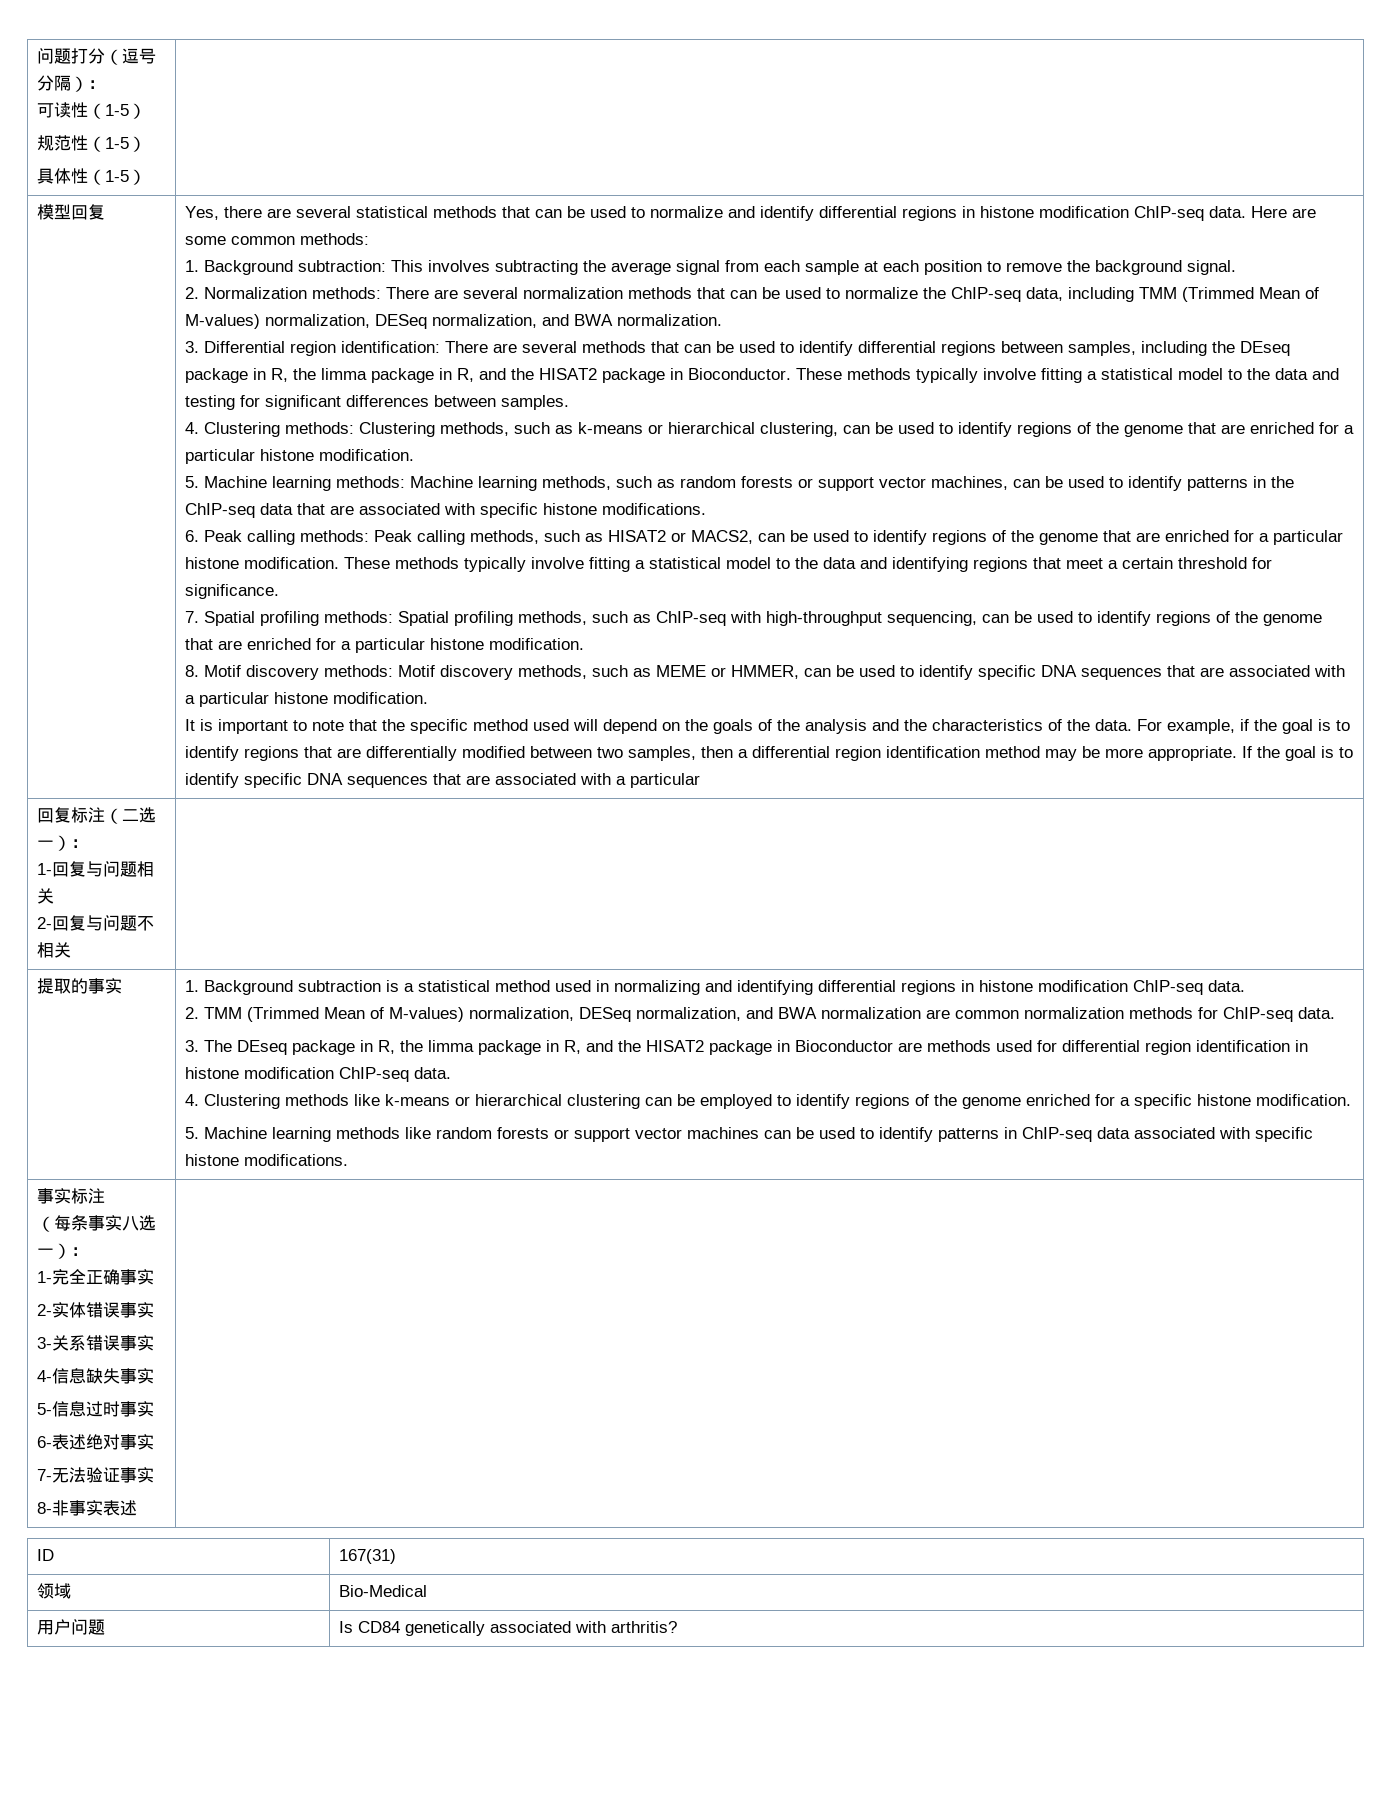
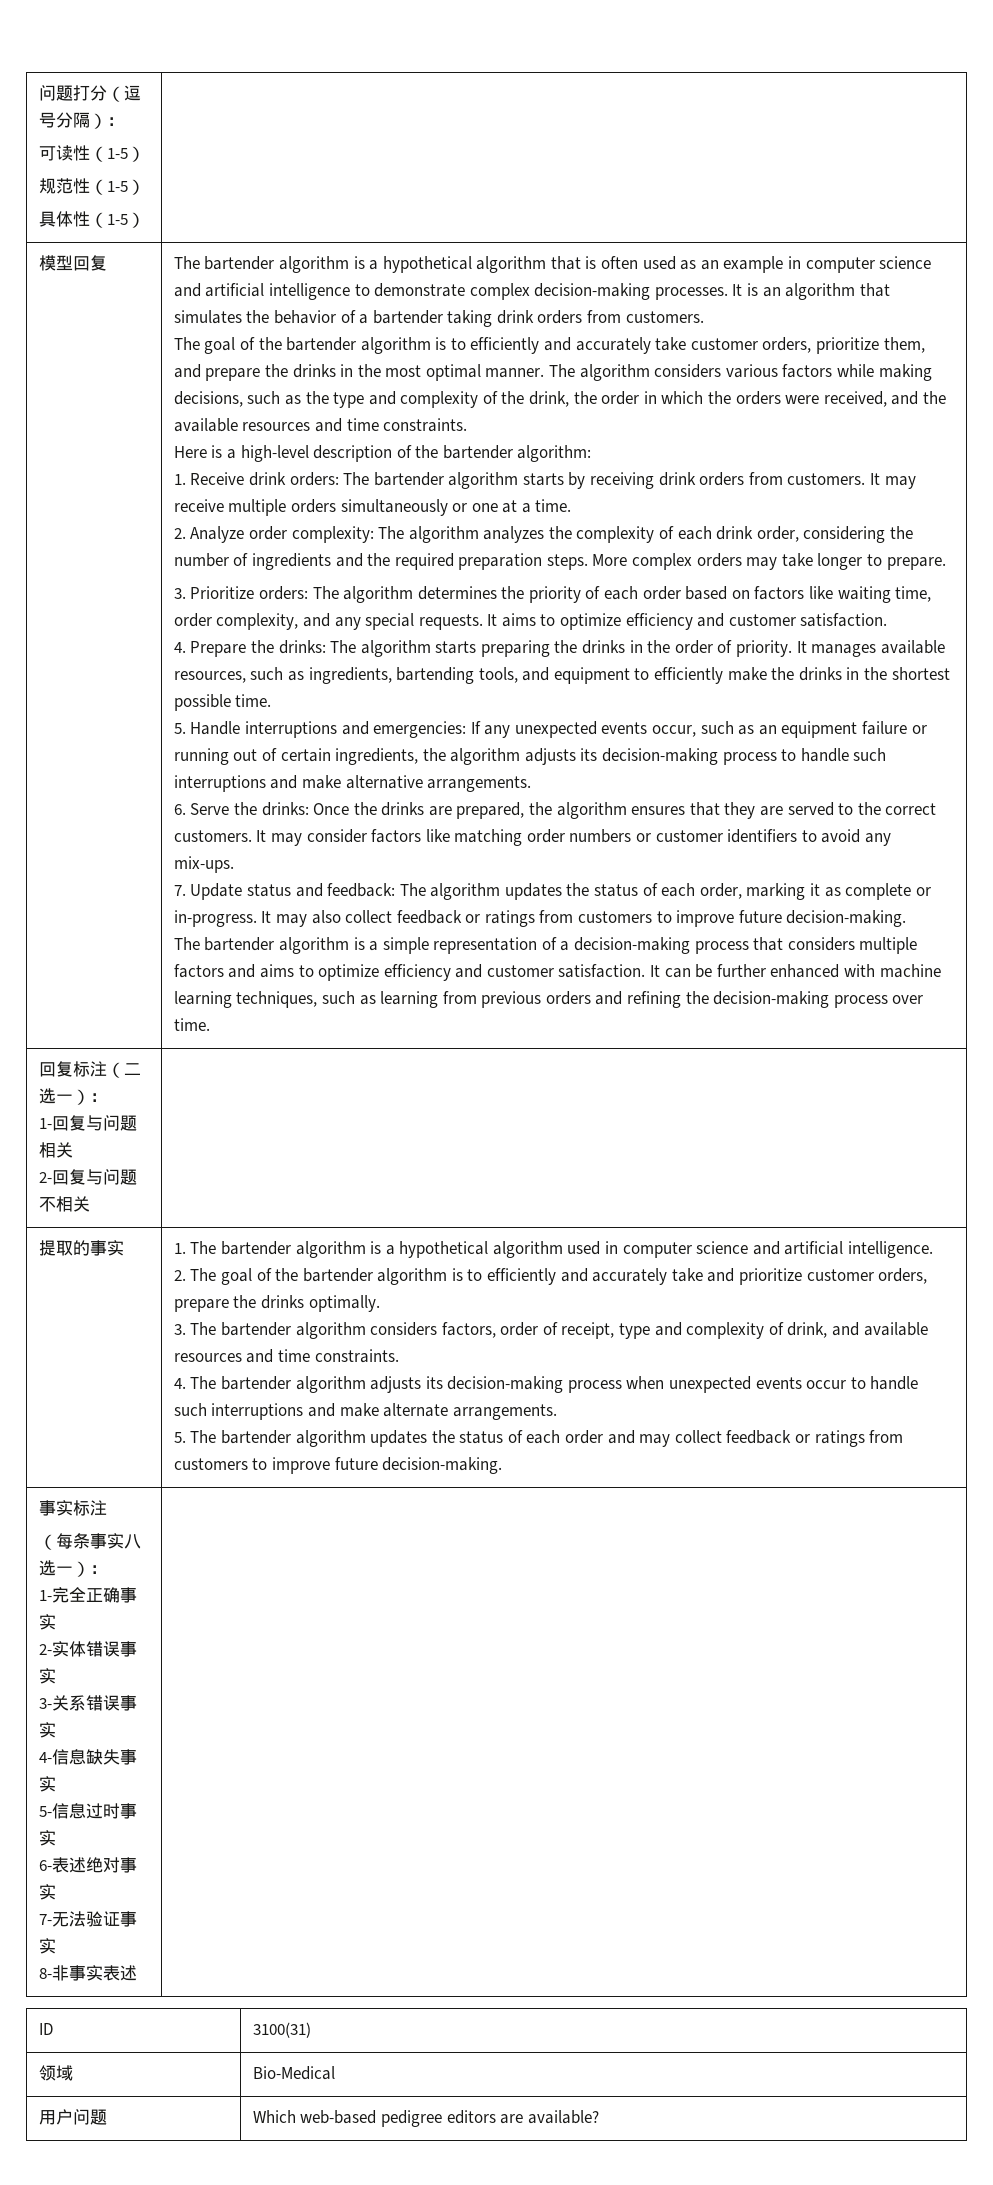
[184,206,1316,221] [184,233,369,245] [184,260,1236,275] [184,287,1319,302] [184,314,722,329] [184,341,1290,356] [184,368,1339,383] [184,395,569,410] [184,422,1354,437] [184,449,414,464] [184,476,1294,491] [184,503,706,518] [184,530,1343,545] [184,557,1272,572] [184,584,279,599] [184,611,1322,626] [184,638,584,653] [184,665,1345,680] [184,692,428,707] [184,719,1350,734] [184,746,1353,761] [184,773,700,788] Yes, there are several statistical methods that can be used to normalize and identify differential regions in histone modification ChIP-seq data. Here are some common methods: // 1. Background subtraction: This involves subtracting the average signal from each sample at each position to remove the background signal. // 2. Normalization methods: There are several normalization methods that can be used to normalize the ChIP-seq data, including TMM (Trimmed Mean of M-values) normalization, DESeq normalization, and BWA normalization. // 3. Differential region identification: There are several methods that can be used to identify differential regions between samples, including the DEseq package in R, the limma package in R, and the HISAT2 package in Bioconductor. These methods typically involve fitting a statistical model to the data and testing for significant differences between samples. // 4. Clustering methods: Clustering methods, such as k-means or hierarchical clustering, can be used to identify regions of the genome that are enriched for a particular histone modification. // 5. Machine learning methods: Machine learning methods, such as random forests or support vector machines, can be used to identify patterns in the ChIP-seq data that are associated with specific histone modifications. // 6. Peak calling methods: Peak calling methods, such as HISAT2 or MACS2, can be used to identify regions of the genome that are enriched for a particular histone modification. These methods typically involve fitting a statistical model to the data and identifying regions that meet a certain threshold for significance. // 7. Spatial profiling methods: Spatial profiling methods, such as ChIP-seq with high-throughput sequencing, can be used to identify regions of the genome that are enriched for a particular histone modification. // 8. Motif discovery methods: Motif discovery methods, such as MEME or HMMER, can be used to identify specific DNA sequences that are associated with a particular histone modification. // It is important to note that the specific method used will depend on the goals of the analysis and the characteristics of the data. For example, if the goal is to identify regions that are differentially modified between two samples, then a differential region identification method may be more appropriate. If the goal is to identify specific DNA sequences that are associated with a particular -> [173,256,932,273] [173,283,890,300] [173,310,704,327] [173,337,925,354] [173,364,932,381] [173,391,946,408] [173,418,468,432] [173,445,592,462] [173,472,916,489] [173,499,572,516] [173,526,914,543] [173,553,946,570] [173,586,932,603] [173,613,888,630] [173,640,945,657] [173,667,950,684] [173,694,272,711] [173,721,927,738] [173,748,887,765] [173,775,532,792] [173,802,937,819] [173,829,892,846] [173,856,234,873] [173,883,931,900] [173,910,907,927] [173,937,918,954] [173,964,941,981] [173,991,924,1008] [173,1018,210,1031] The bartender algorithm is a hypothetical algorithm that is often used as an example in computer science and artificial intelligence to demonstrate complex decision-making processes. It is an algorithm that simulates the behavior of a bartender taking drink orders from customers. // The goal of the bartender algorithm is to efficiently and accurately take customer orders, prioritize them, and prepare the drinks in the most optimal manner. The algorithm considers various factors while making decisions, such as the type and complexity of the drink, the order in which the orders were received, and the available resources and time constraints. // Here is a high-level description of the bartender algorithm: // 1. Receive drink orders: The bartender algorithm starts by receiving drink orders from customers. It may receive multiple orders simultaneously or one at a time. // 2. Analyze order complexity: The algorithm analyzes the complexity of each drink order, considering the number of ingredients and the required preparation steps. More complex orders may take longer to prepare. // 3. Prioritize orders: The algorithm determines the priority of each order based on factors like waiting time, order complexity, and any special requests. It aims to optimize efficiency and customer satisfaction. // 4. Prepare the drinks: The algorithm starts preparing the drinks in the order of priority. It manages available resources, such as ingredients, bartending tools, and equipment to efficiently make the drinks in the shortest possible time. // 5. Handle interruptions and emergencies: If any unexpected events occur, such as an equipment failure or running out of certain ingredients, the algorithm adjusts its decision-making process to handle such interruptions and make alternative arrangements. // 6. Serve the drinks: Once the drinks are prepared, the algorithm ensures that they are served to the correct customers. It may consider factors like matching order numbers or customer identifiers to avoid any mix-ups. // 7. Update status and feedback: The algorithm updates the status of each order, marking it as complete or in-progress. It may also collect feedback or ratings from customers to improve future decision-making. // The bartender algorithm is a simple representation of a decision-making process that considers multiple factors and aims to optimize efficiency and customer satisfaction. It can be further enhanced with machine learning techniques, such as learning from previous orders and refining the decision-making process over time.
[203,980,1245,995] [184,1007,1335,1022] [184,1040,1308,1055] [184,1067,451,1082] [184,1094,1351,1109] [184,1127,1313,1142] [184,1154,348,1166] Background subtraction is a statistical method used in normalizing and identifying differential regions in histone modification ChIP-seq data. // 2. TMM (Trimmed Mean of M-values) normalization, DESeq normalization, and BWA normalization are common normalization methods for ChIP-seq data. // 3. The DEseq package in R, the limma package in R, and the HISAT2 package in Bioconductor are methods used for differential region identification in histone modification ChIP-seq data. // 4. Clustering methods like k-means or hierarchical clustering can be employed to identify regions of the genome enriched for a specific histone modification. // 5. Machine learning methods like random forests or support vector machines can be used to identify patterns in ChIP-seq data associated with specific histone modifications. -> [190,1241,934,1258] [173,1268,928,1285] [173,1295,380,1312] [173,1322,928,1339] [173,1349,399,1363] [173,1376,919,1393] [173,1403,557,1420] [173,1430,904,1447] [173,1457,503,1474] The bartender algorithm is a hypothetical algorithm used in computer science and artificial intelligence. // 2. The goal of the bartender algorithm is to efficiently and accurately take and prioritize customer orders, prepare the drinks optimally. // 3. The bartender algorithm considers factors, order of receipt, type and complexity of drink, and available resources and time constraints. // 4. The bartender algorithm adjusts its decision-making process when unexpected events occur to handle such interruptions and make alternate arrangements. // 5. The bartender algorithm updates the status of each order and may collect feedback or ratings from customers to improve future decision-making.
[338,1549,396,1564] 167(31) -> [252,2022,311,2038] 3100(31)
[338,1621,677,1636] Is CD84 genetically associated with arthritis? -> [252,2110,599,2127] Which web-based pedigree editors are available?

